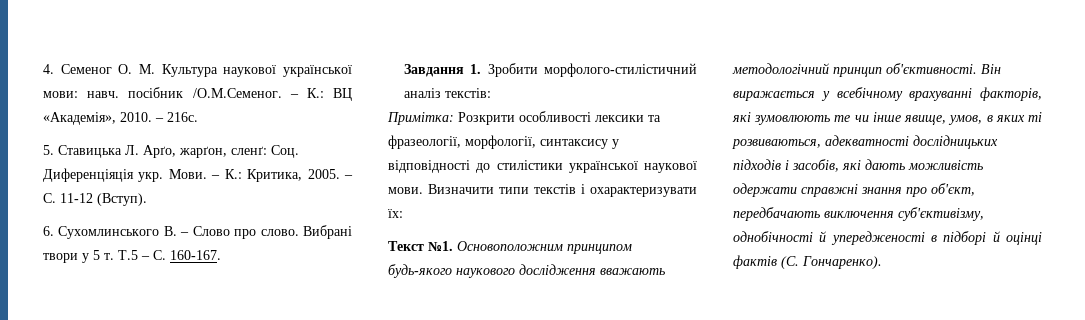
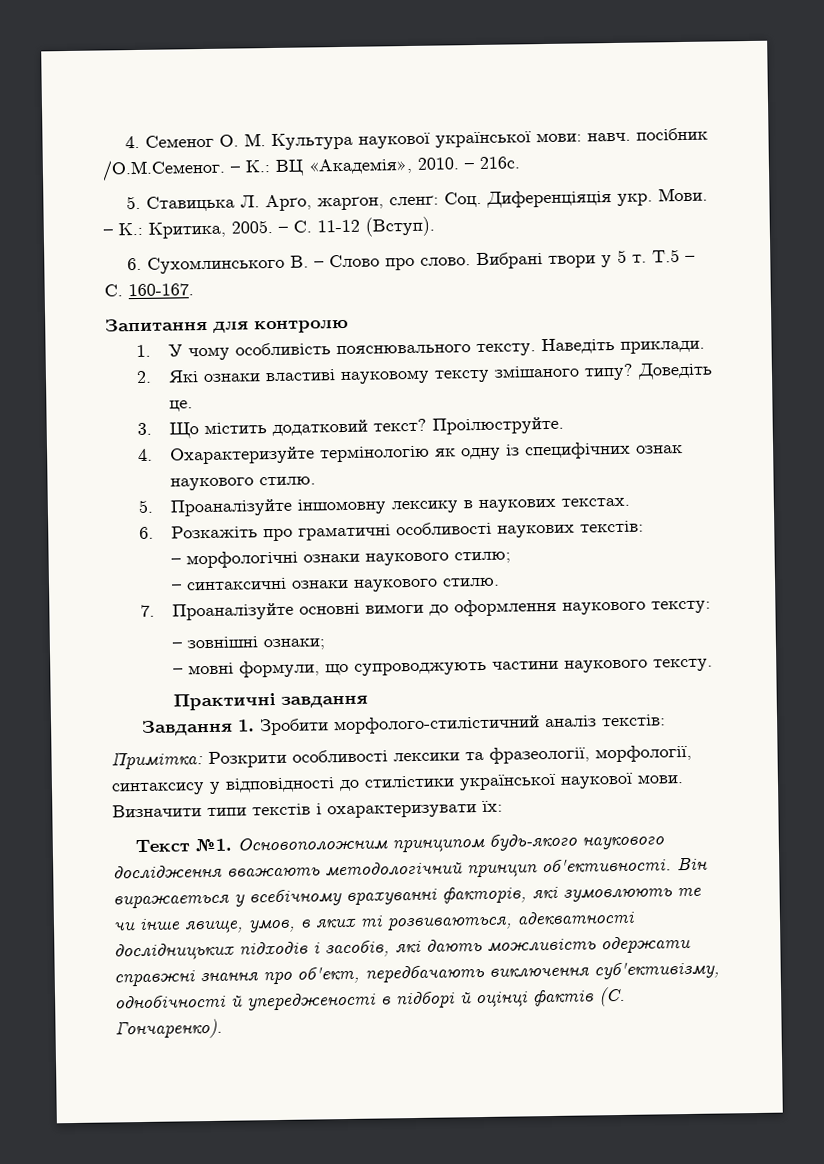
(221, 255) none -> [105,317,349,334] [136,338,705,361] [136,362,713,385] [168,400,193,412] [137,416,564,439] [138,441,683,465] [169,476,316,491] [138,497,630,517] [139,520,644,542] [170,550,511,569] [171,577,500,592] [140,598,711,621] [171,636,325,651] [172,658,713,678] [172,693,368,711] // Запитання для контролю // 1. У чому особливість пояснювального тексту. Наведіть приклади. // 2. Які ознаки властиві науковому тексту змішаного типу? Доведіть це. // 3. Що містить додатковий текст? Проілюструйте. // 4. Охарактеризуйте термінологію як одну із специфічних ознак наукового стилю. // 5. Проаналізуйте іншомовну лексику в наукових текстах. // 6. Розкажіть про граматичні особливості наукових текстів: // – морфологічні ознаки наукового стилю; // – синтаксичні ознаки наукового стилю. // 7. Проаналізуйте основні вимоги до оформлення наукового тексту: // – зовнішні ознаки; // – мовні формули, що супроводжують частини наукового тексту. // Практичні завдання

